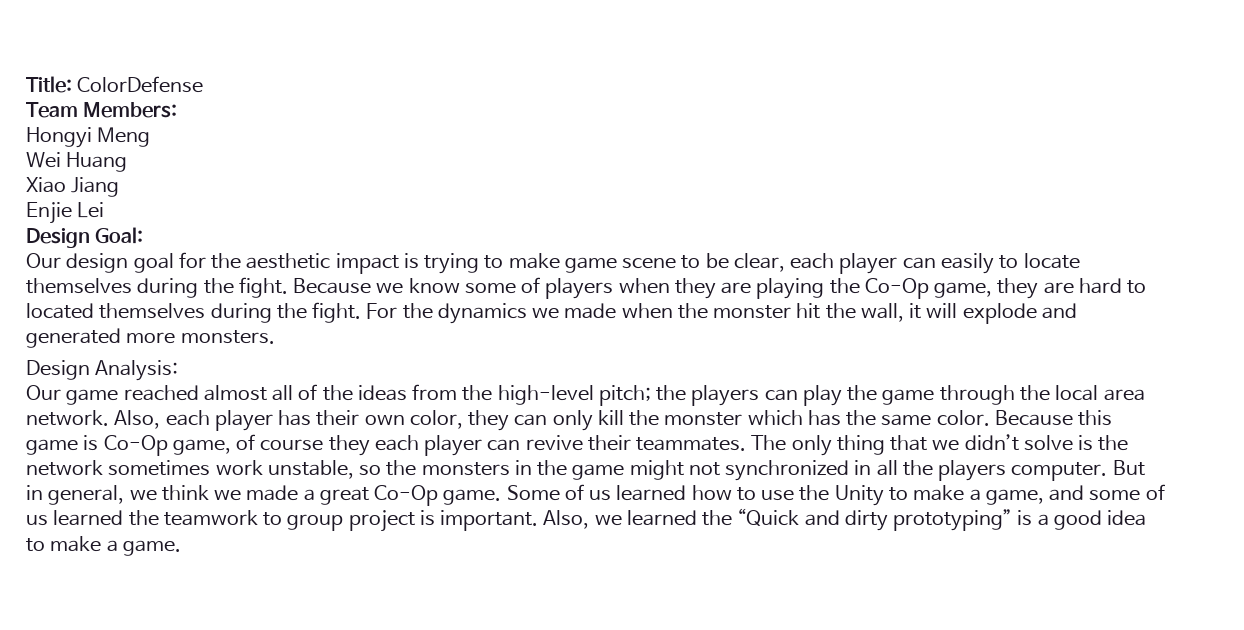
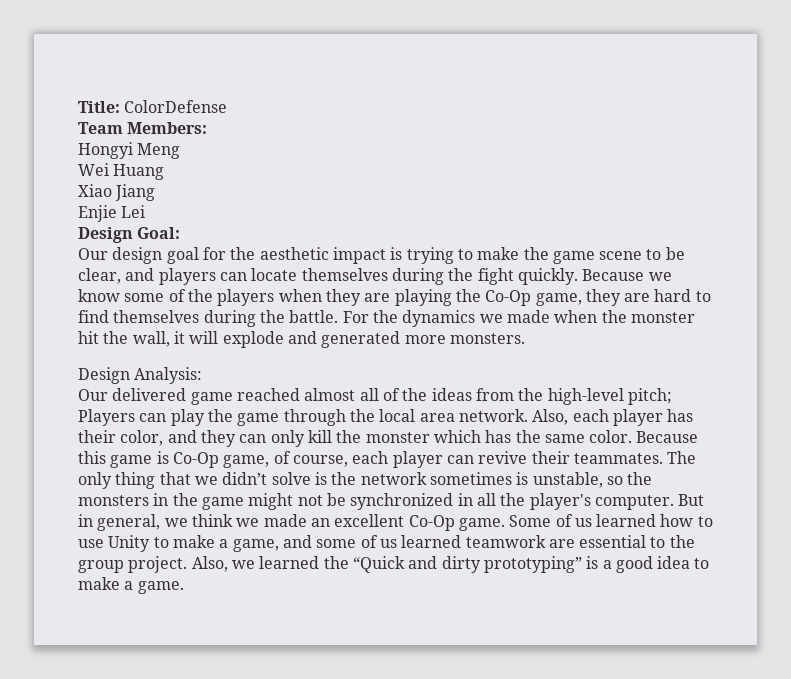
(560, 261) none -> [523,247,549,260] the
[790,253,1019,274] each player can easily to -> [125,268,247,285] and players can
[238,277,288,298] fight. -> [477,268,578,285] fight quickly.
(541, 285) none -> [187,289,213,302] the
[26,302,362,323] located themselves during the fight. -> [78,310,339,327] find themselves during the battle.
(61, 392) none -> [112,388,187,401] delivered
[656,385,760,406] the players -> [78,409,135,426] Players
[364,410,463,429] own color, -> [120,430,197,446] color, and
[260,435,370,456] course they -> [292,455,348,467] course,
[215,460,263,475] work -> [516,472,529,485] is
(720, 469) none -> [326,493,346,506] be
[938,460,1007,481] players -> [529,493,591,510] player's
[303,487,369,505] a great -> [310,514,405,527] an excellent
[799,485,830,501] the -> (104, 543) none
[128,510,539,532] the teamwork to group project is important. -> [465,535,695,548] [78,556,188,573] teamwork are essential to the group project.

